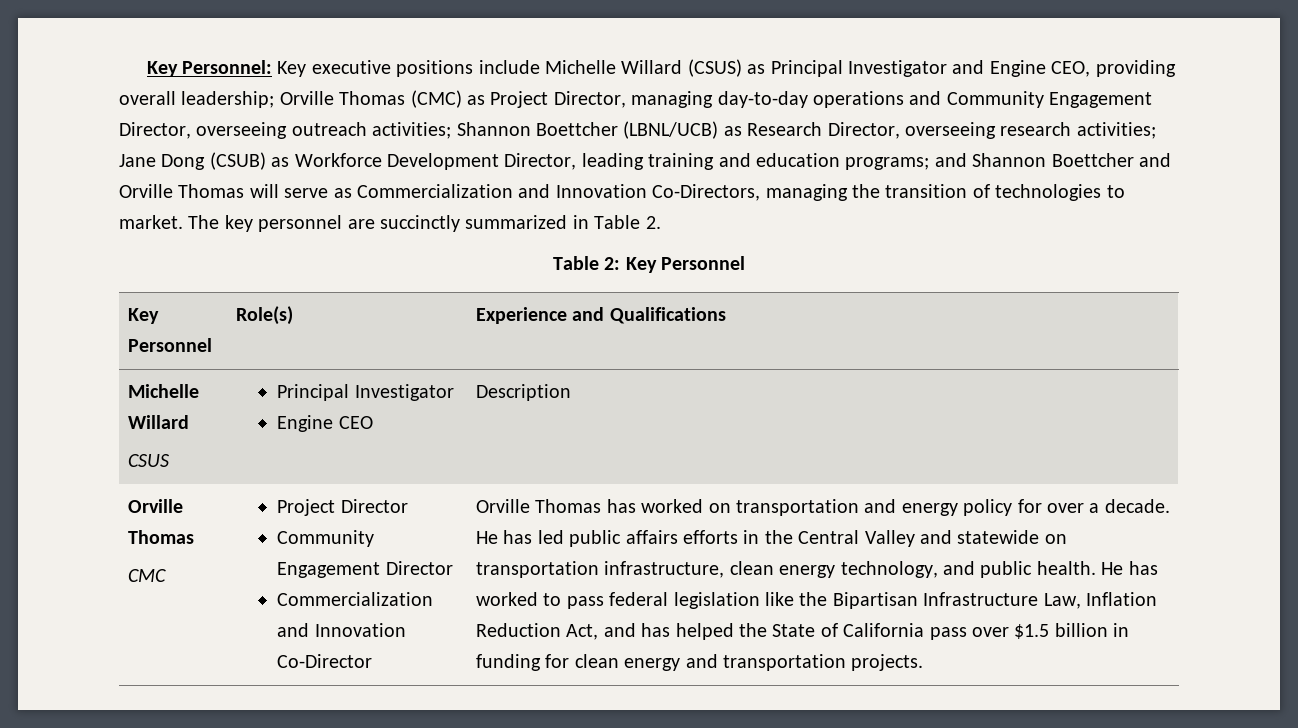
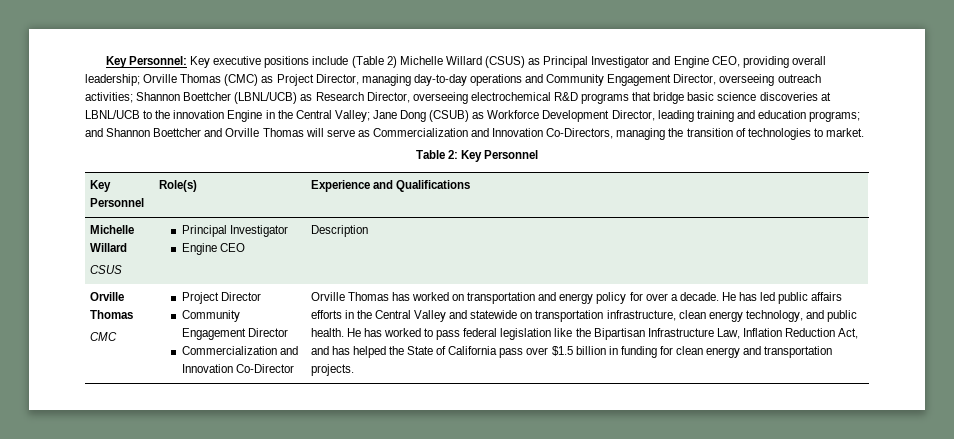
(540, 67) none -> [351,56,397,68] (Table 2)
[1000,122,1156,139] research activities; -> [470,92,831,104] [85,110,370,122] electrochemical R&D programs that bridge basic science discoveries at LBNL/UCB to the innovation Engine in the Central Valley;
[188,215,661,232] The key personnel are succinctly summarized in Table 2. -> (864, 132) none

